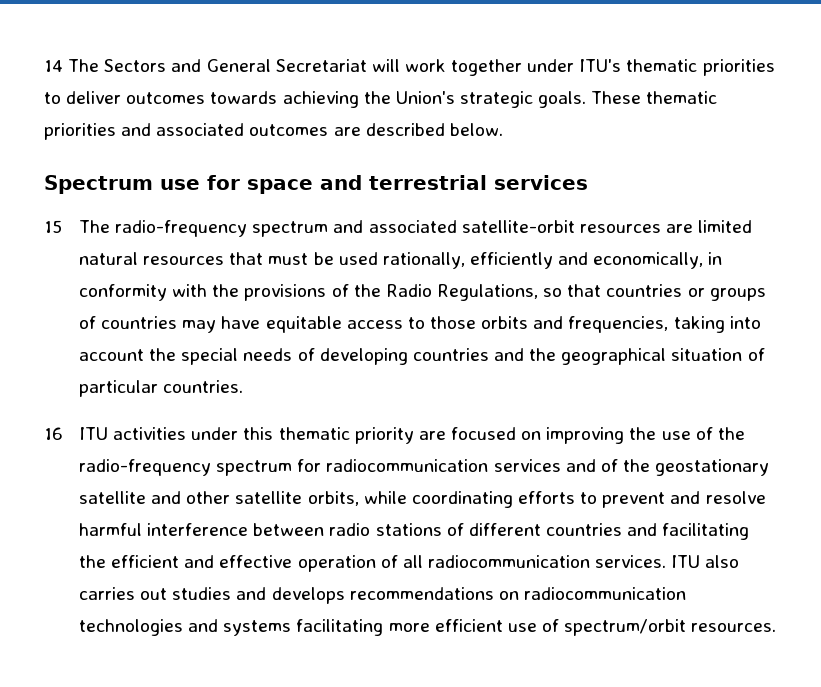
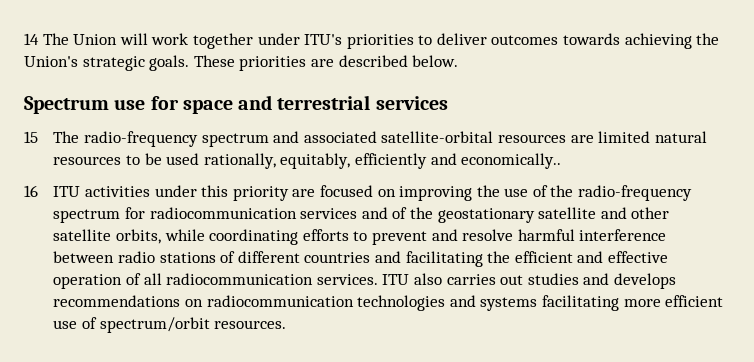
[104,59,367,72] Sectors and General Secretariat -> [73,34,118,45] Union
[626,59,698,72] thematic -> (343, 39) none
[646,91,718,104] [44,123,329,140] thematic priorities and associated outcomes -> [239,56,307,71] priorities
[461,220,575,233] satellite-orbit -> [381,131,494,143] satellite-orbital
[229,252,309,265] that must -> [125,155,140,165] to
(465, 260) none -> [280,153,351,169] equitably,
[593,252,723,269] [79,284,766,301] [79,316,761,333] [79,348,765,365] [79,380,244,397] economically, in conformity with the provisions of the Radio Regulations, so that countries or groups of countries may have equitable access to those orbits and frequencies, taking into account the special needs of developing countries and the geographical situation of particular countries. -> [461,153,562,169] economically..
[278,427,350,440] thematic -> (229, 191) none

